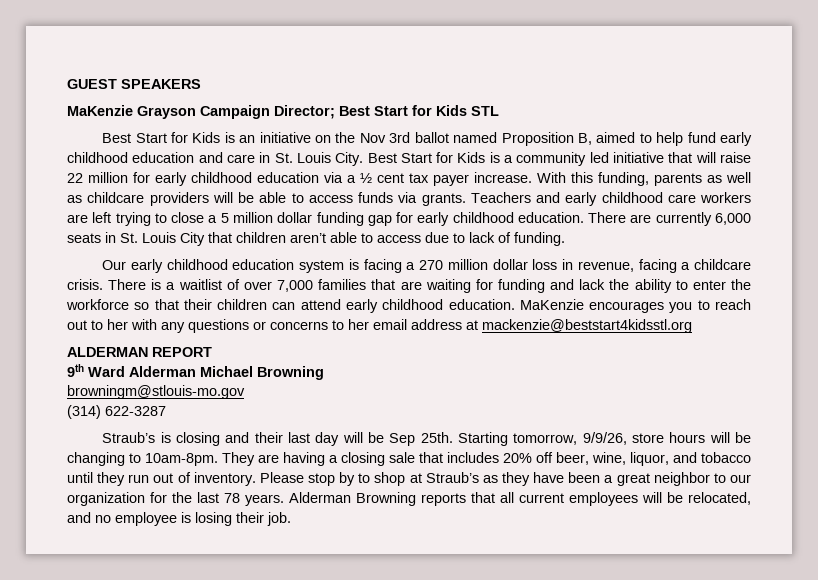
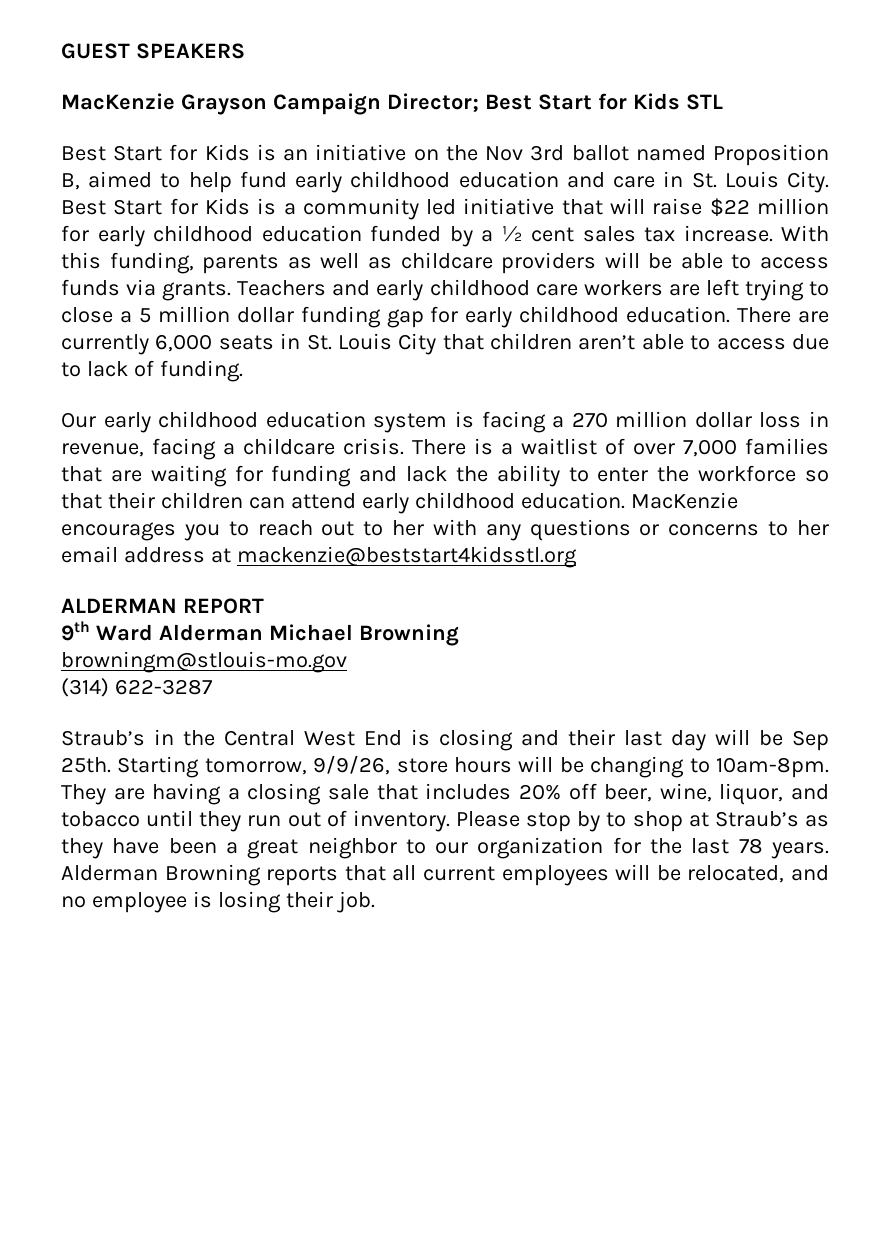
[67,105,133,116] MaKenzie -> [61,93,175,110] MacKenzie
[67,173,83,183] 22 -> [709,198,750,217] $22
[324,172,343,183] via -> [370,225,473,247] funded by
[409,173,469,186] tax payer -> [582,226,675,242] sales tax
[519,299,584,310] MaKenzie -> [630,492,738,509] MacKenzie
(156, 437) none -> [154,729,402,746] in the Central West End

